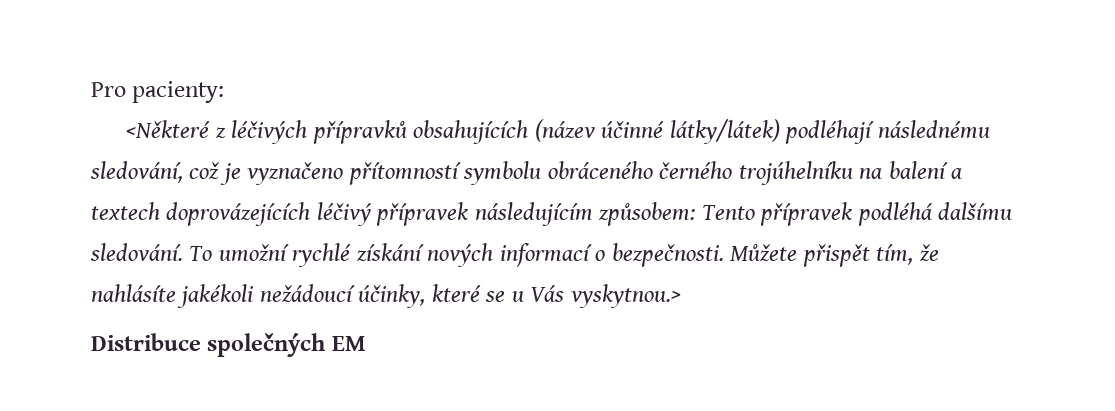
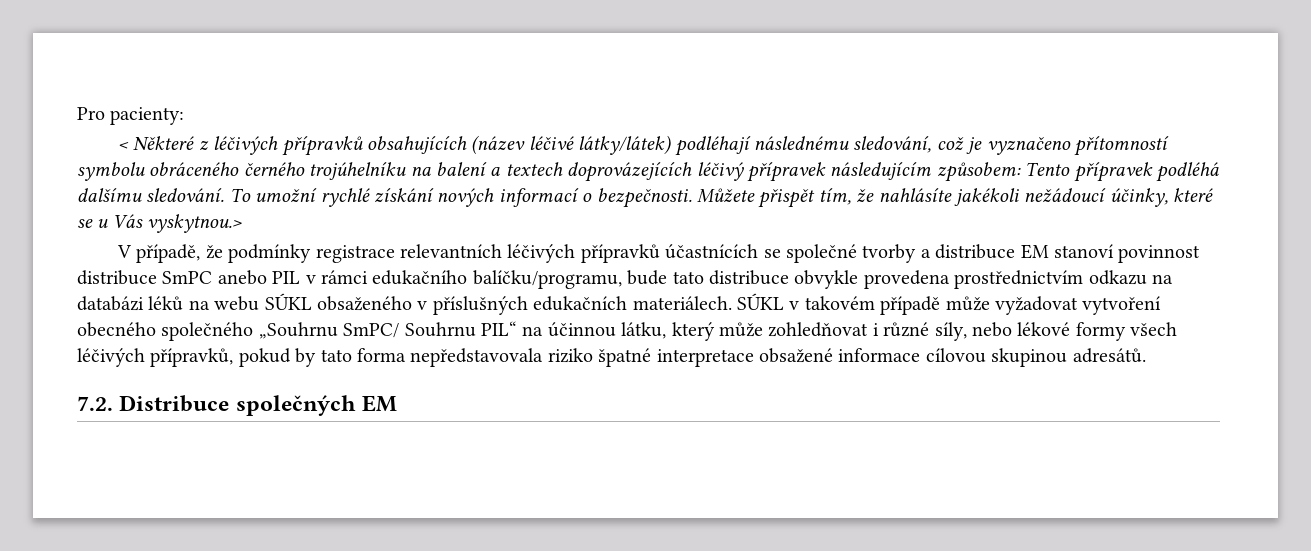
[126,120,211,138] <Některé -> [118,136,195,150] < Některé
[601,121,665,138] účinné -> [528,136,574,150] léčivé
(681, 296) none -> [117,244,1201,263] [77,270,1173,289] [77,293,1162,315] [77,321,1178,341] [77,348,1146,367] [77,396,113,411] V případě, že podmínky registrace relevantních léčivých přípravků účastnících se společné tvorby a distribuce EM stanoví povinnost distribuce SmPC anebo PIL v rámci edukačního balíčku/programu, bude tato distribuce obvykle provedena prostřednictvím odkazu na databázi léků na webu SÚKL obsaženého v příslušných edukačních materiálech. SÚKL v takovém případě může vyžadovat vytvoření obecného společného „Souhrnu SmPC/ Souhrnu PIL“ na účinnou látku, který může zohledňovat i různé síly, nebo lékové formy všech léčivých přípravků, pokud by tato forma nepředstavovala riziko špatné interpretace obsažené informace cílovou skupinou adresátů. // 7.2.

